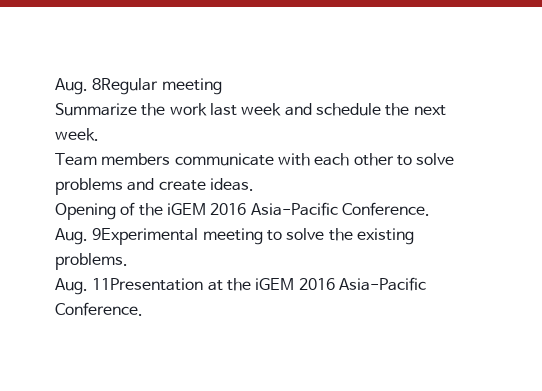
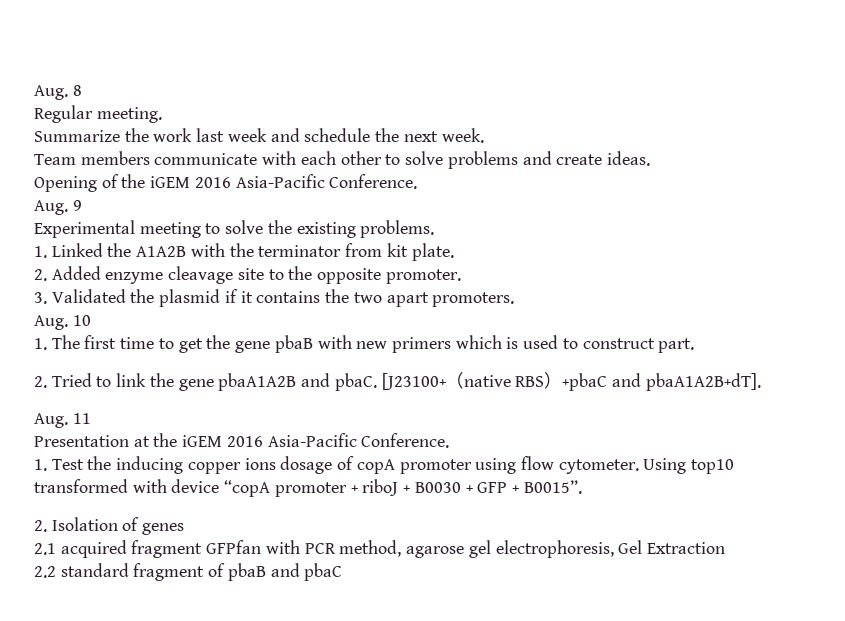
[55,78,222,95] Aug. 8Regular meeting -> [34,85,82,100] [34,105,162,123] Aug. 8 // Regular meeting.
[92,228,199,245] 9Experimental -> [72,200,82,211] [34,220,135,238] 9 // Experimental
[55,278,204,295] Aug. 11Presentation -> [34,243,454,261] [34,266,461,284] [34,289,515,307] [34,315,91,330] [34,335,695,353] [34,372,761,391] [34,413,91,428] [34,435,129,447] 1. Linked the A1A2B with the terminator from kit plate. // 2. Added enzyme cleavage site to the opposite promoter. // 3. Validated the plasmid if it contains the two apart promoters. // Aug. 10 // 1. The first time to get the gene pbaB with new primers which is used to construct part. // 2. Tried to link the gene pbaA1A2B and pbaC. [J23100+（native RBS）+pbaC and pbaA1A2B+dT]. // Aug. 11 // Presentation
(143, 309) none -> [34,456,735,474] [34,479,582,497] [34,517,185,535] [34,540,725,558] [34,563,343,581] // 1. Test the inducing copper ions dosage of copA promoter using flow cytometer. Using top10 transformed with device “copA promoter + riboJ + B0030 + GFP + B0015”. // 2. Isolation of genes // 2.1 acquired fragment GFPfan with PCR method, agarose gel electrophoresis, Gel Extraction // 2.2 standard fragment of pbaB and pbaC

